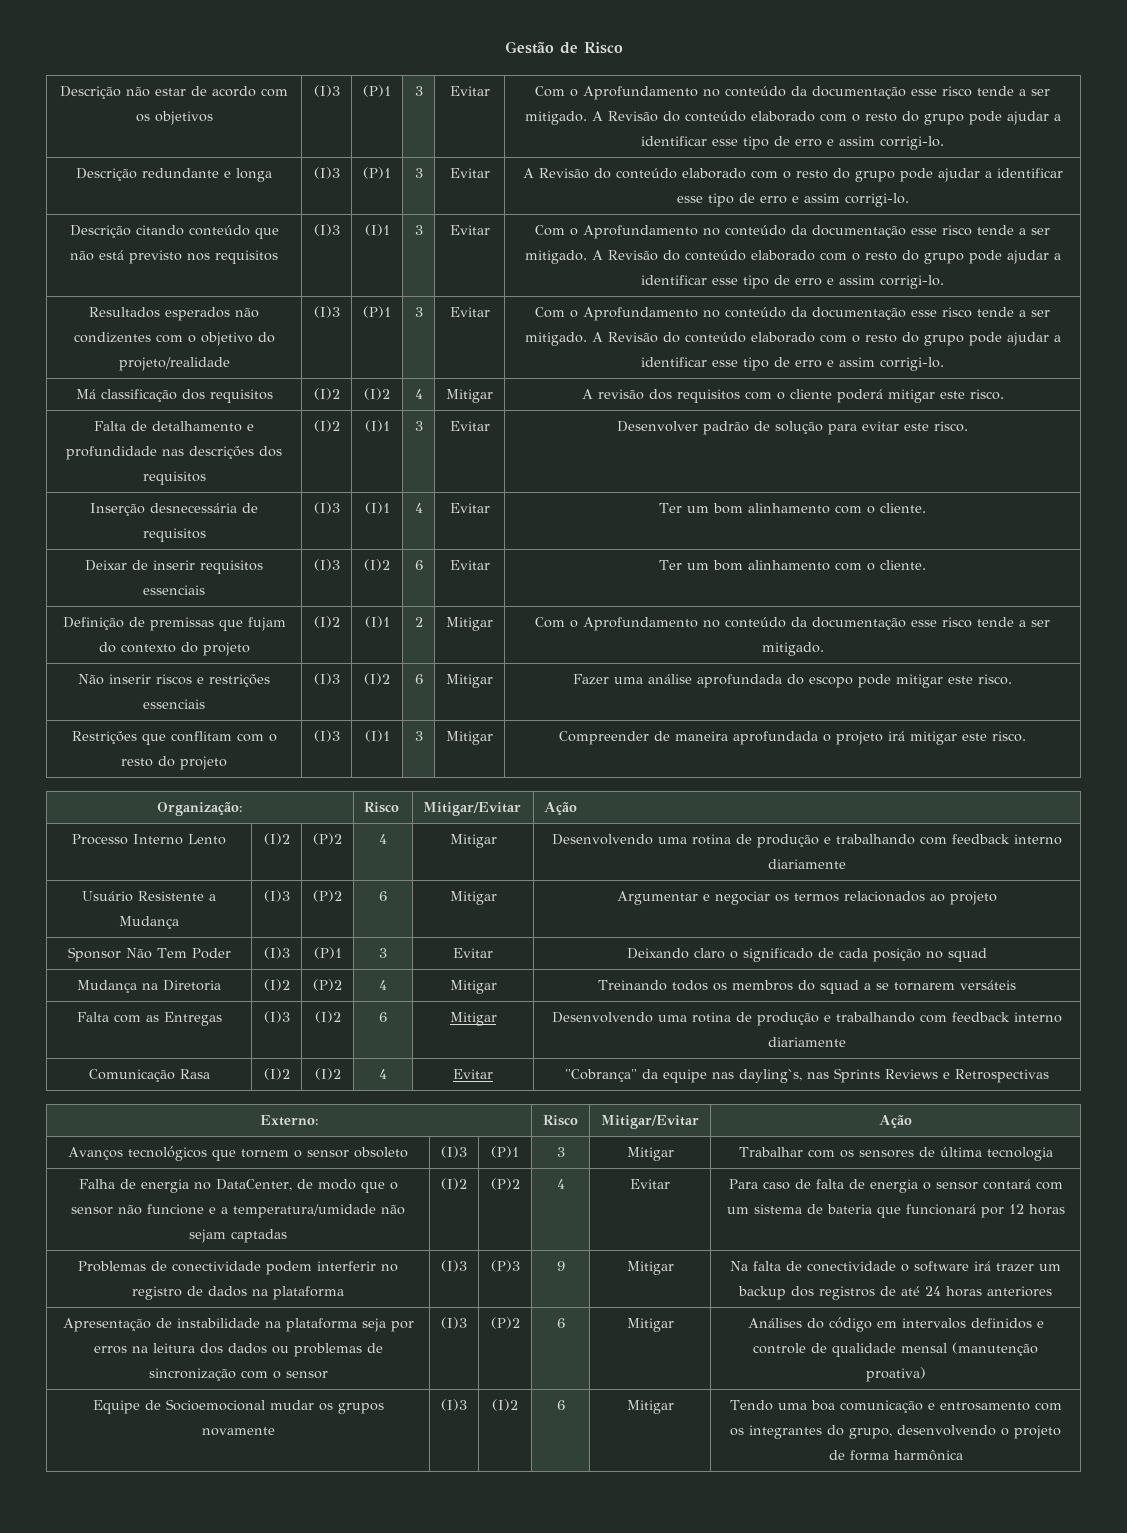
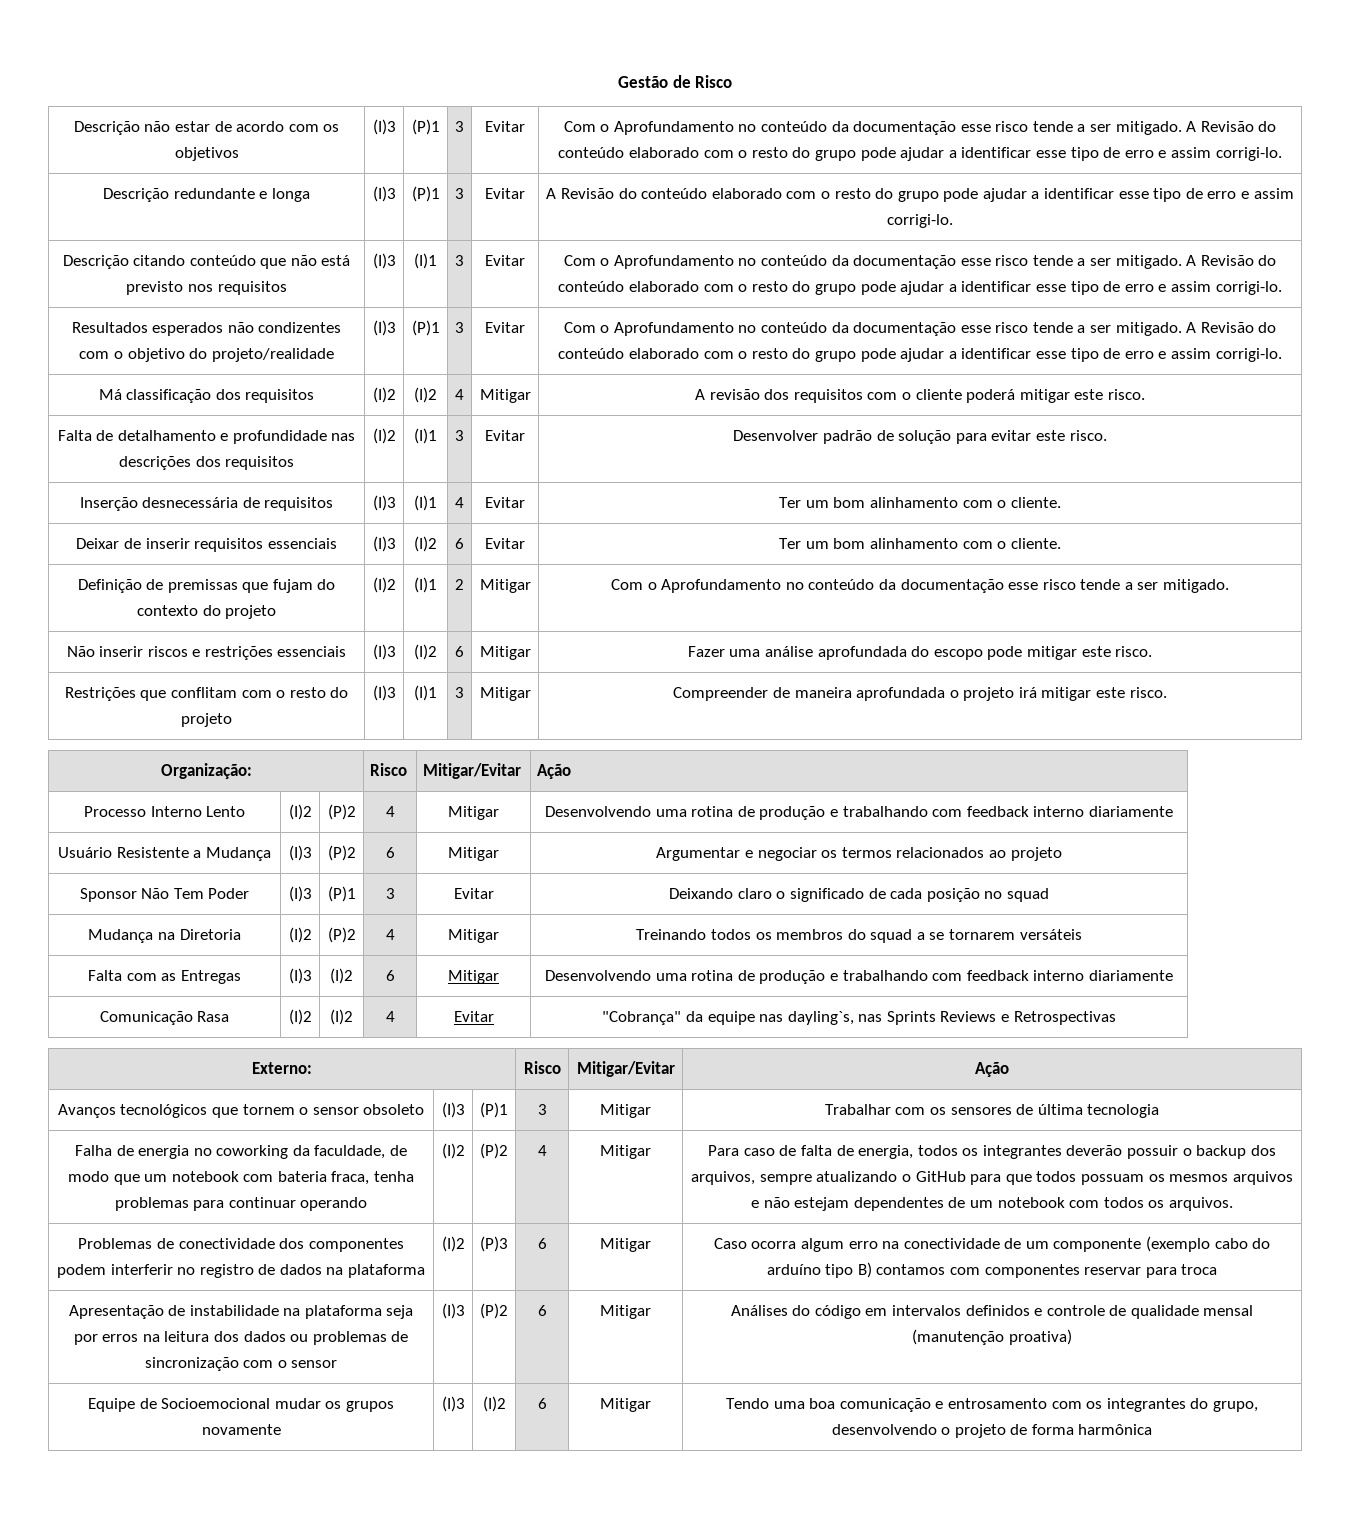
[215,1179,398,1193] [70,1204,405,1218] [189,1229,287,1243] [441,1178,467,1190] [490,1178,520,1190] [556,1179,565,1189] [630,1179,670,1189] DataCenter, de modo que o sensor não funcione e a temperatura/umidade não sejam captadas | (I)2 | (P)2 | 4 | Evitar -> [216,1145,408,1159] [67,1171,415,1185] [114,1197,368,1211] [441,1143,465,1159] [480,1143,508,1159] [537,1145,547,1156] [600,1145,651,1159] coworking da faculdade, de modo que um notebook com bateria fraca, tenha problemas para continuar operando | (I)2 | (P)2 | 4 | Mitigar
[869,1179,1063,1193] [726,1204,1065,1218] energia o sensor contará com um sistema de bateria que funcionará por 12 horas -> [858,1145,1276,1159] [691,1171,1293,1185] [751,1197,1233,1211] energia, todos os integrantes deverão possuir o backup dos arquivos, sempre atualizando o GitHub para que todos possuam os mesmos arquivos e não estejam dependentes de um notebook com todos os arquivos.
(261, 1266) none -> [279,1238,404,1252] dos componentes
[441,1260,467,1272] (I)3 -> [441,1236,465,1252] (I)2
[556,1261,565,1271] [626,1261,674,1275] [730,1261,1061,1272] [738,1286,1052,1300] 9 | Mitigar | Na falta de conectividade o software irá trazer um backup dos registros de até 24 horas anteriores -> [537,1238,547,1249] [600,1238,651,1252] [713,1236,1271,1252] [766,1262,1218,1278] 6 | Mitigar | Caso ocorra algum erro na conectividade de um componente (exemplo cabo do arduíno tipo B) contamos com componentes reservar para troca

